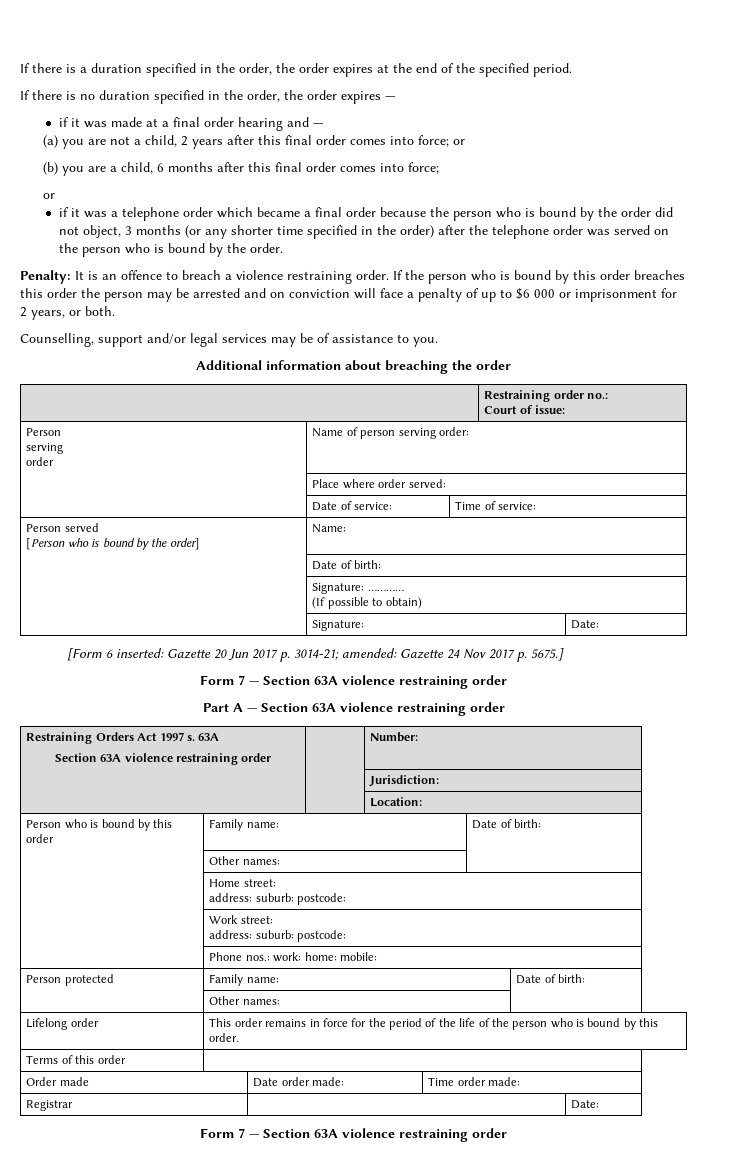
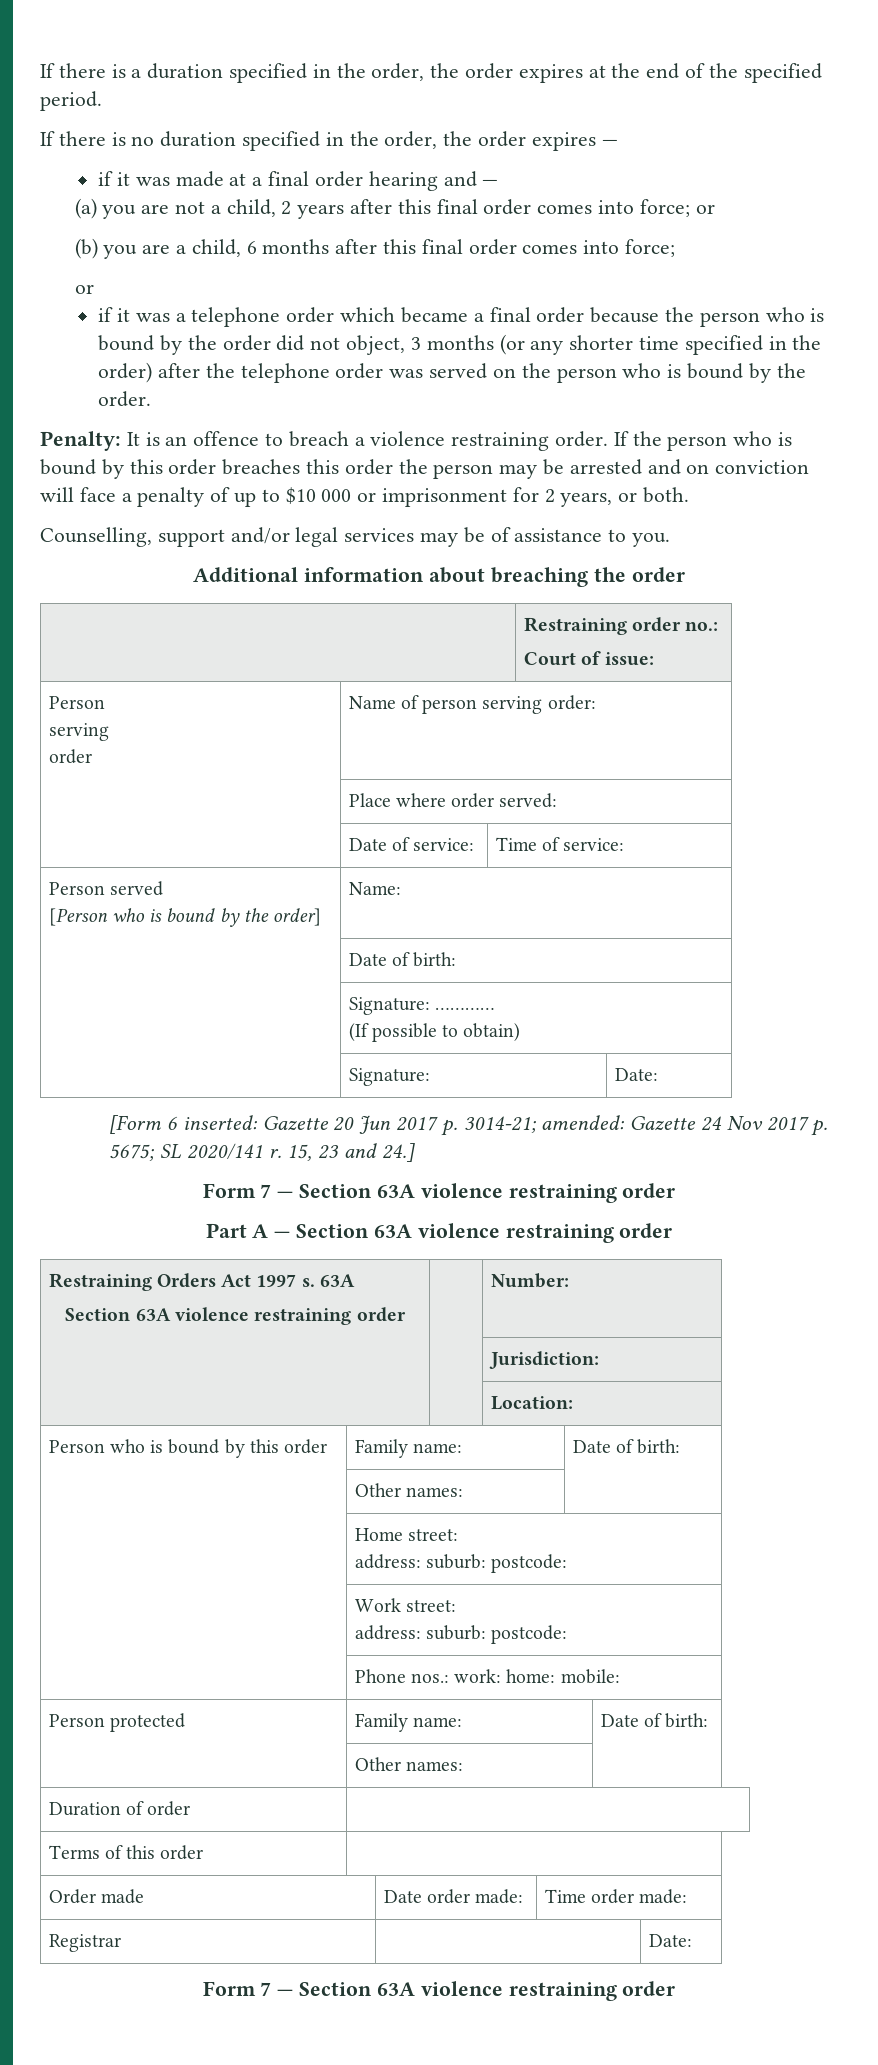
[516,288,530,300] $6 -> [285,487,316,504] $10
[530,648,564,661] 5675.] -> [109,1143,415,1162] 5675; SL 2020/141 r. 15, 23 and 24.]
[26,1018,99,1030] [209,1018,659,1030] [209,1033,240,1042] Lifelong order | This order remains in force for the period of the life of the person who is bound by this order. -> [48,1801,191,1816] Duration of order |

